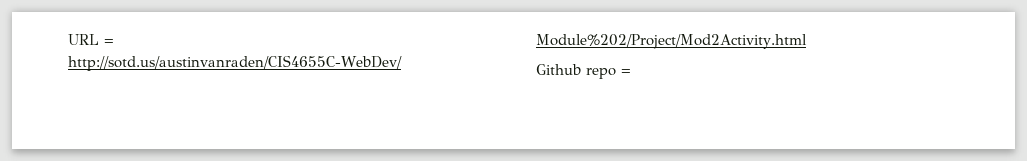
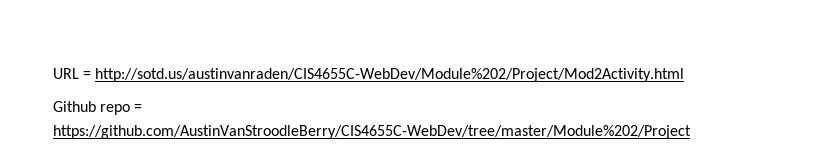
(631, 72) none -> [53,125,691,139] https://github.com/AustinVanStroodleBerry/CIS4655C-WebDev/tree/master/Module%202/Project

